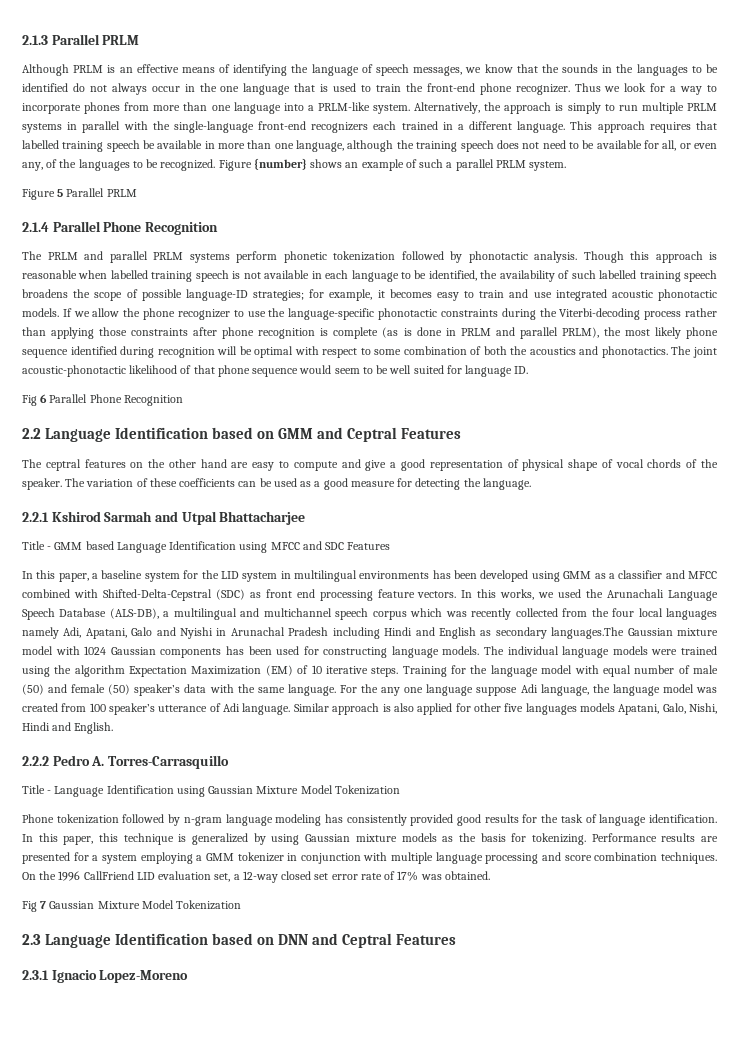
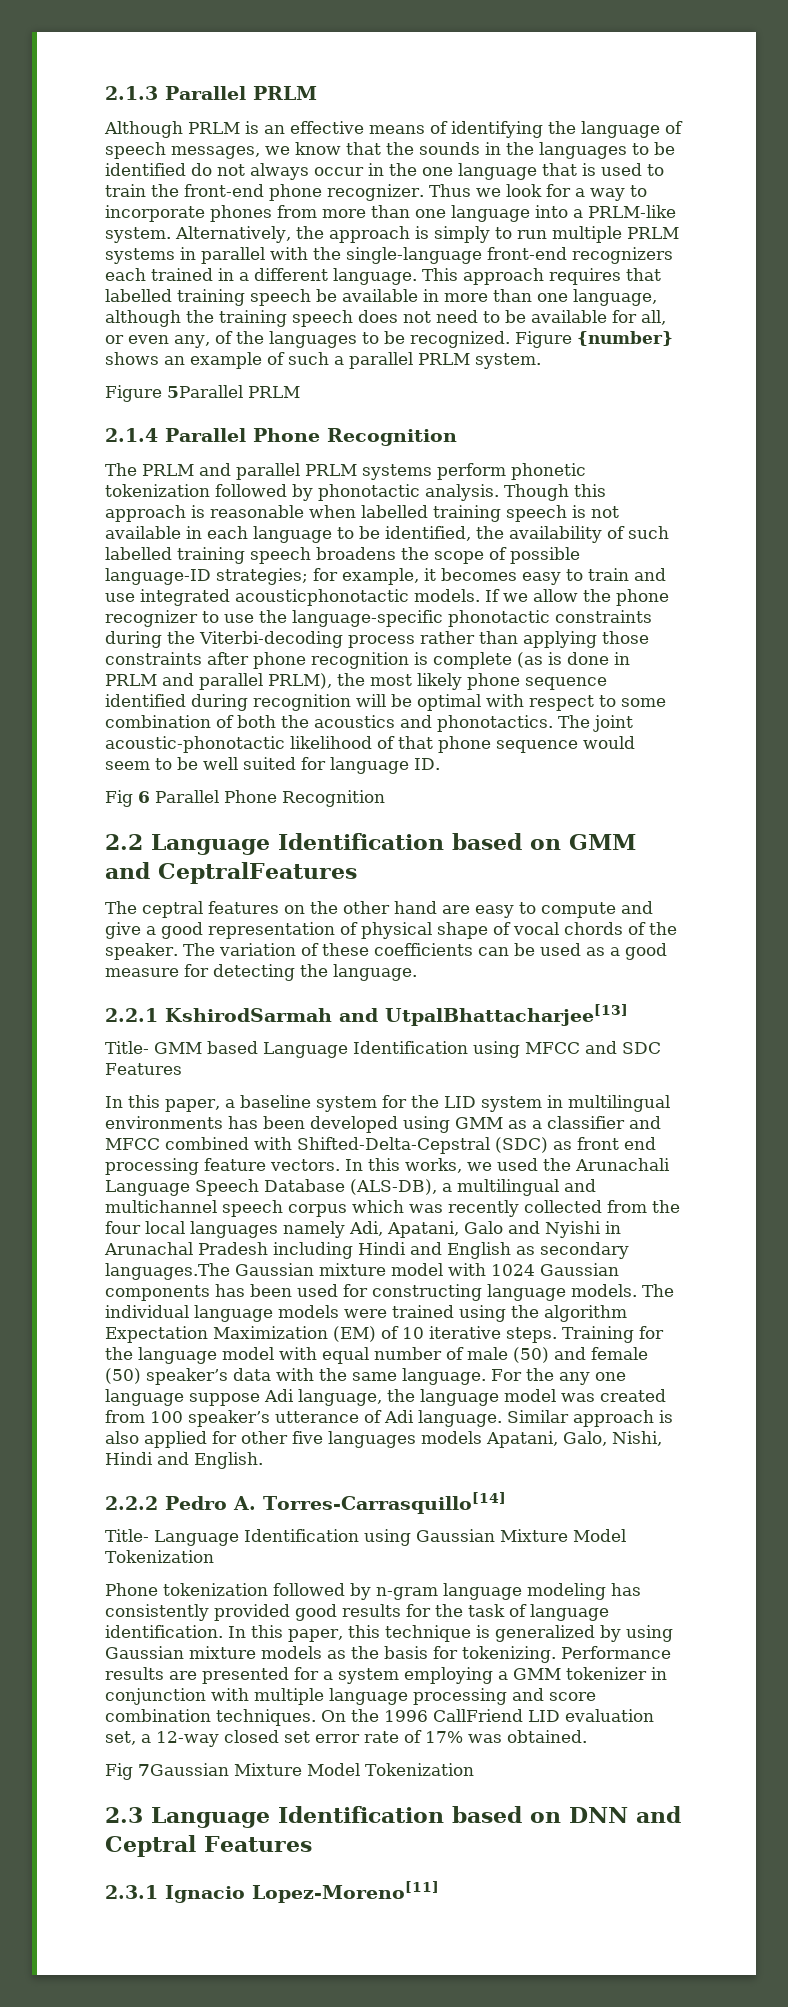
[57,188,105,197] 5 Parallel -> [167,385,243,398] 5Parallel
[611,289,717,301] acoustic phonotactic -> [235,589,409,606] acousticphonotactic
[347,427,462,442] Ceptral Features -> [158,862,357,884] CeptralFeatures
[51,511,306,525] [22,541,52,550] Kshirod Sarmah and Utpal Bhattacharjee // Title - -> [165,1004,628,1026] [105,1041,149,1054] KshirodSarmah and UtpalBhattacharjee[13] // Title-
[107,755,229,769] [22,785,52,794] Torres-Carrasquillo // Title - -> [263,1492,506,1514] [105,1529,149,1542] Torres-Carrasquillo[14] // Title-
[40,901,95,909] 7 Gaussian -> [138,1763,229,1776] 7Gaussian
[99,970,189,983] Lopez-Moreno -> [252,1881,439,1903] Lopez-Moreno[11]

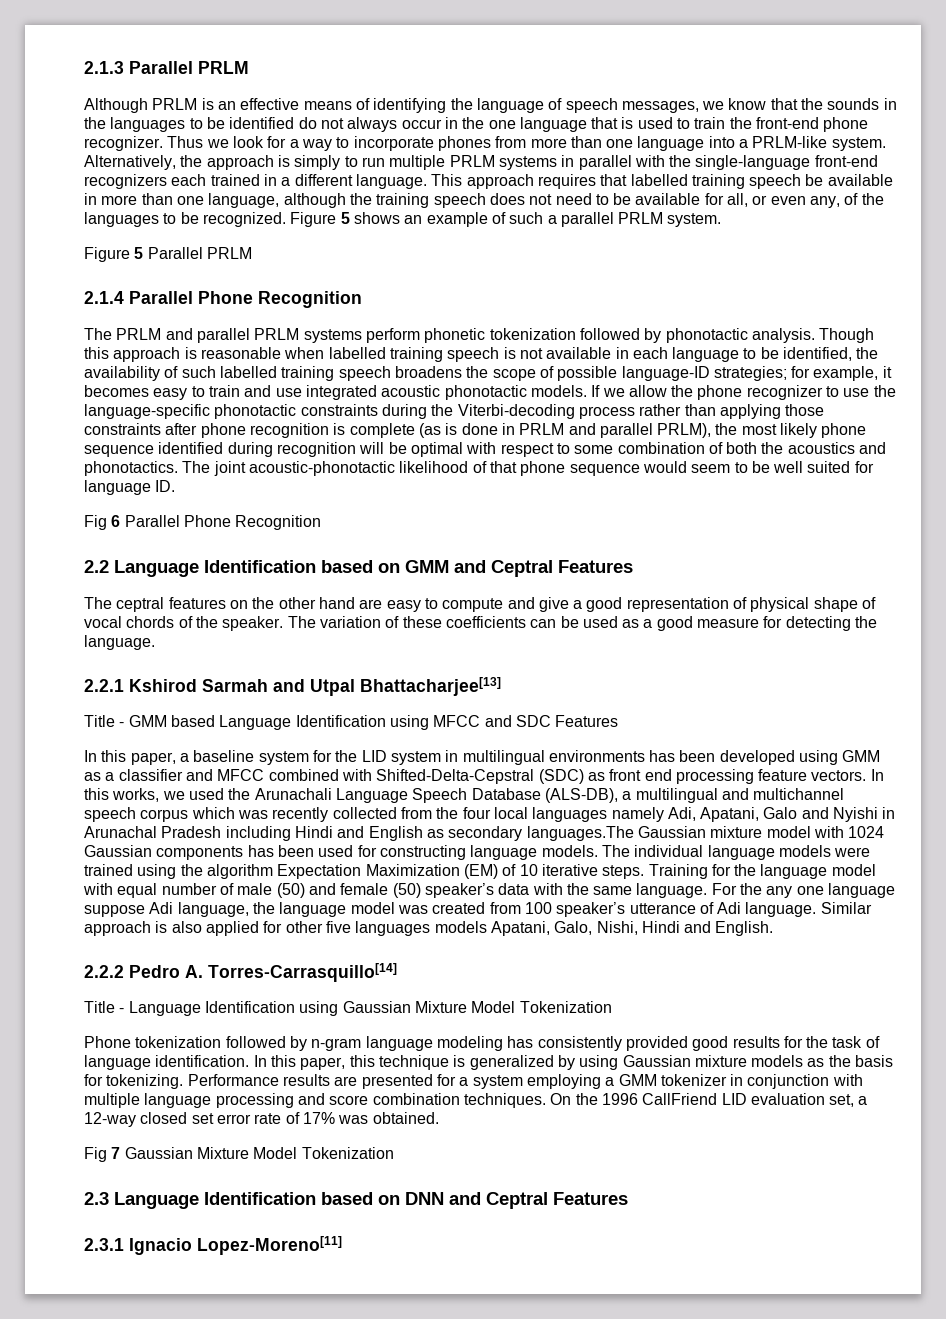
[576,331,673,346] {number} -> [340,212,350,224] 5
[167,385,243,398] 5Parallel -> [134,247,203,259] 5 Parallel
[235,589,409,606] acousticphonotactic -> [381,385,527,400] acoustic phonotactic
[158,862,357,884] CeptralFeatures -> [491,560,633,577] Ceptral Features
[165,1004,628,1026] [105,1041,149,1054] KshirodSarmah and UtpalBhattacharjee[13] // Title- -> [129,677,501,696] [84,715,125,727] Kshirod Sarmah and Utpal Bhattacharjee[13] // Title -
[105,1529,149,1542] Title- -> [84,1001,125,1013] Title -
[138,1763,229,1776] 7Gaussian -> [111,1147,193,1159] 7 Gaussian

